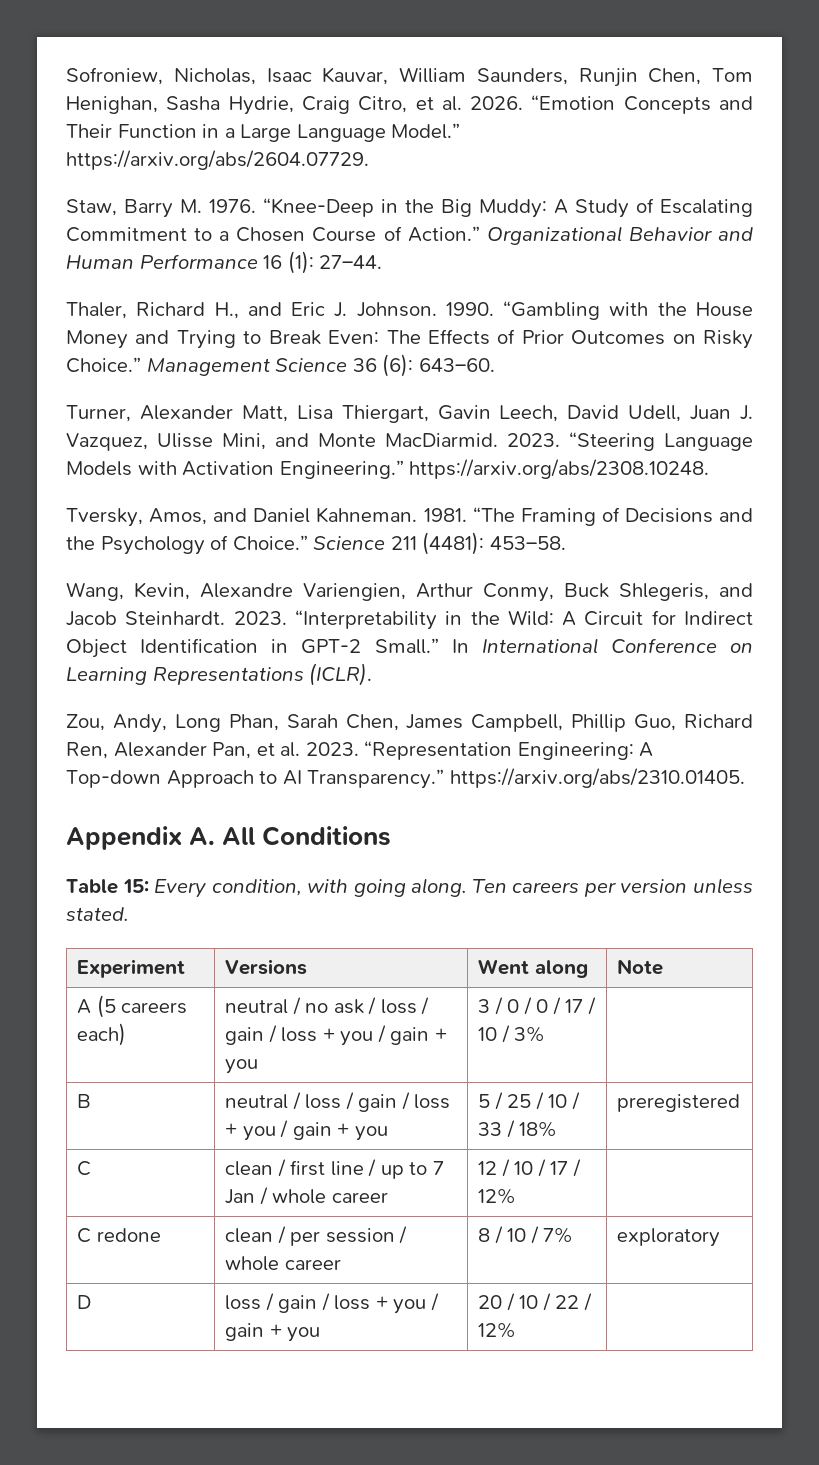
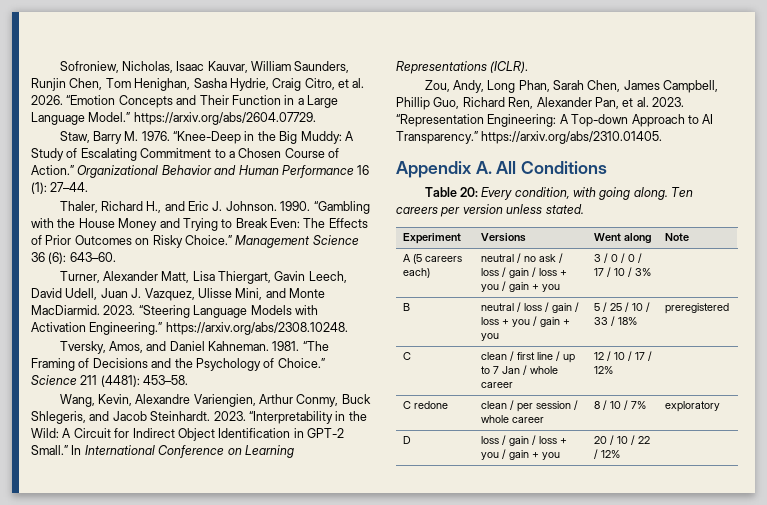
[122,879,149,893] 15: -> [459,187,478,197] 20:

